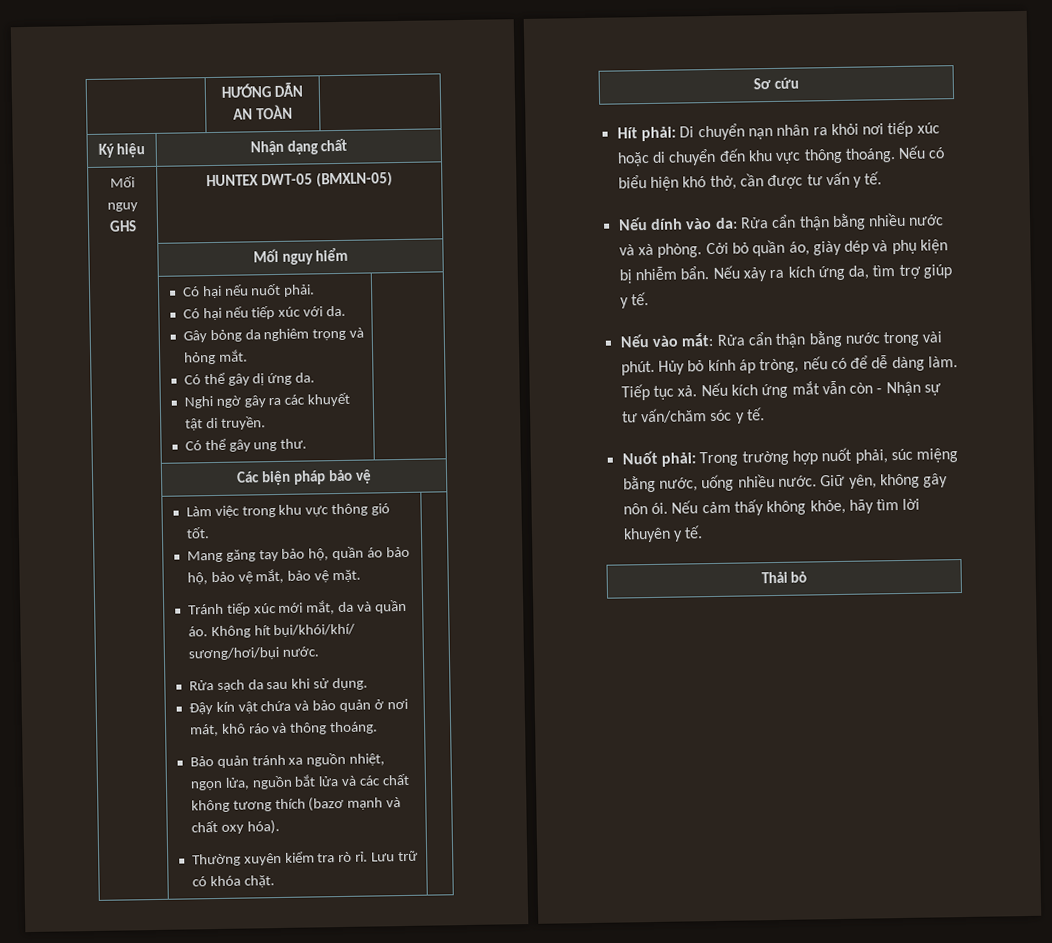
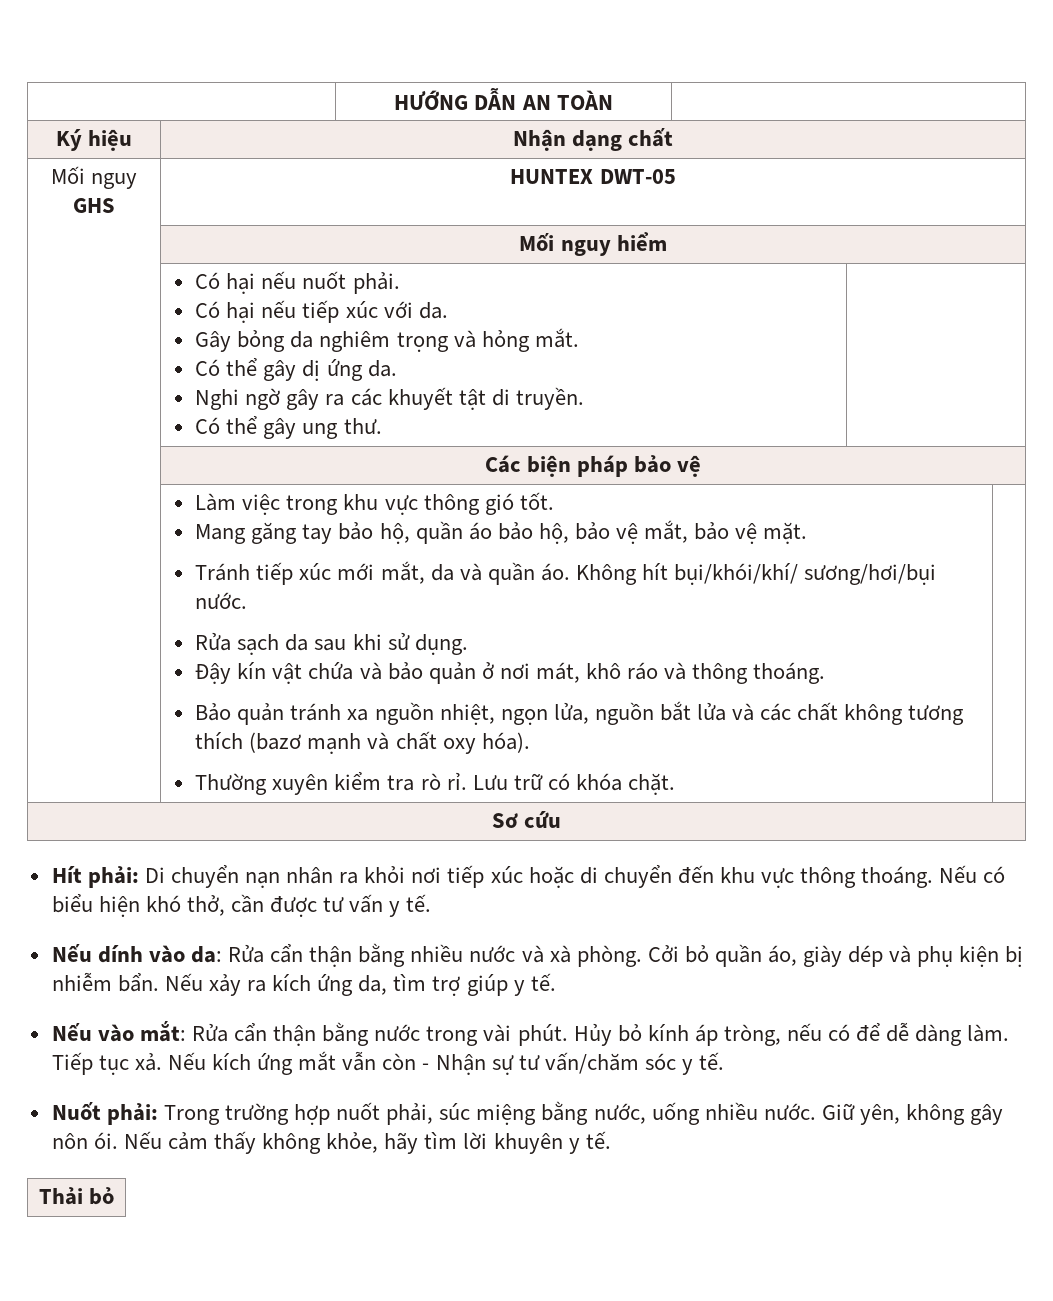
[315,171,393,188] (BMXLN-05) -> (676, 176) none

